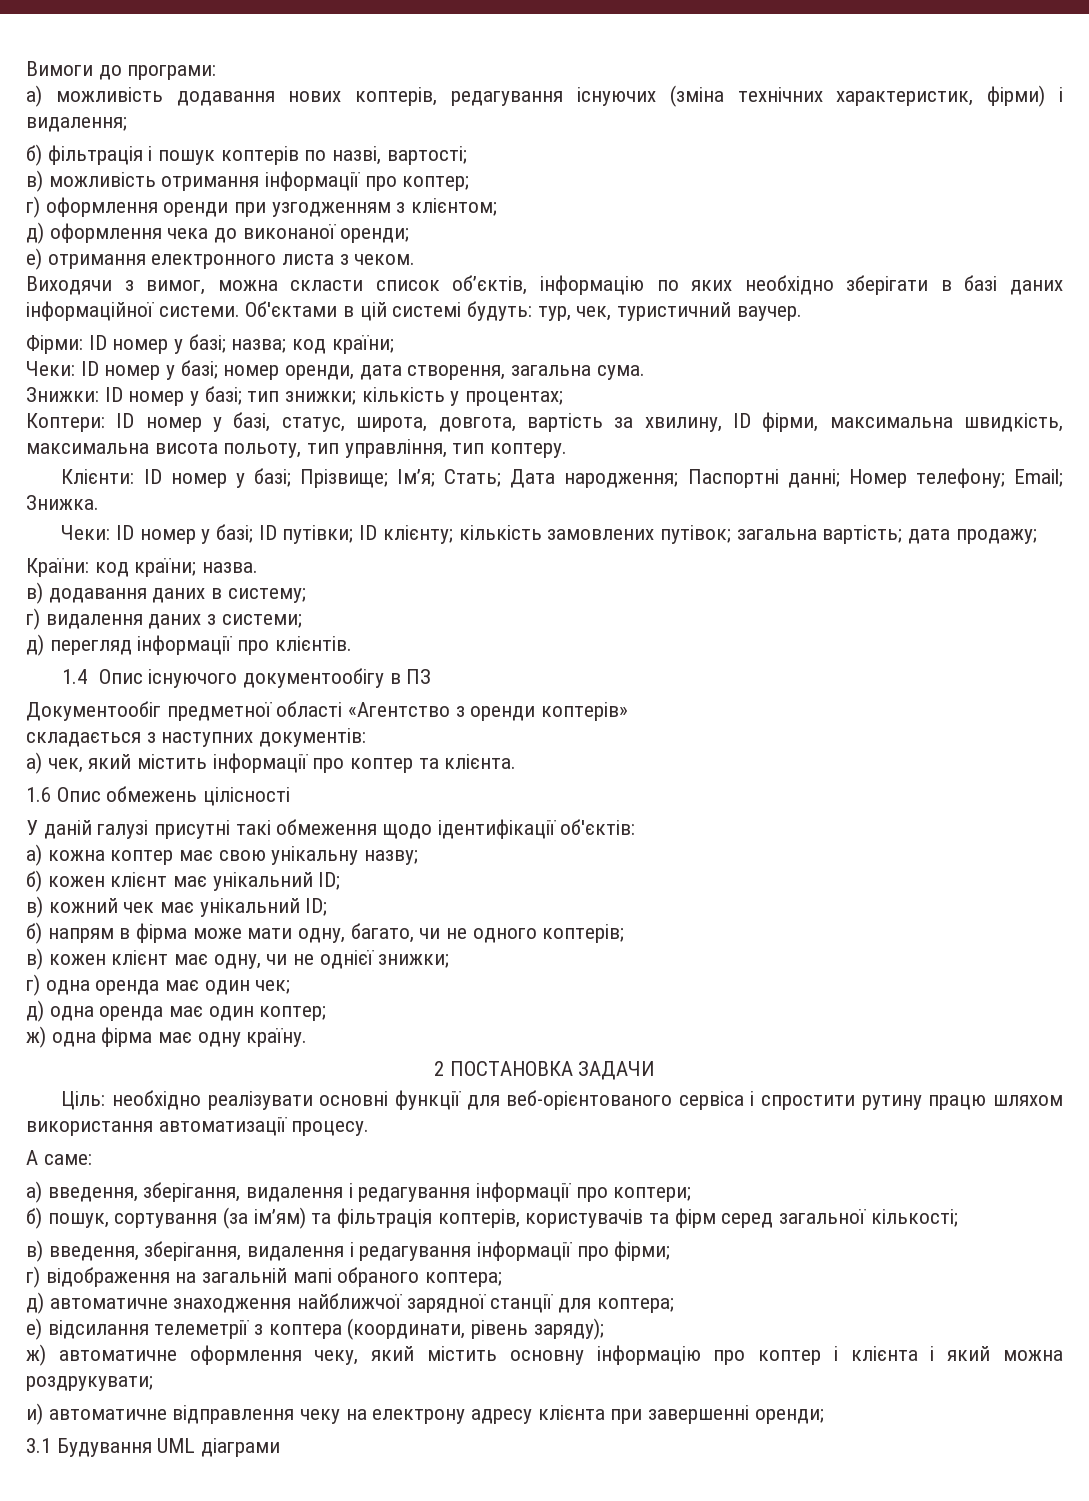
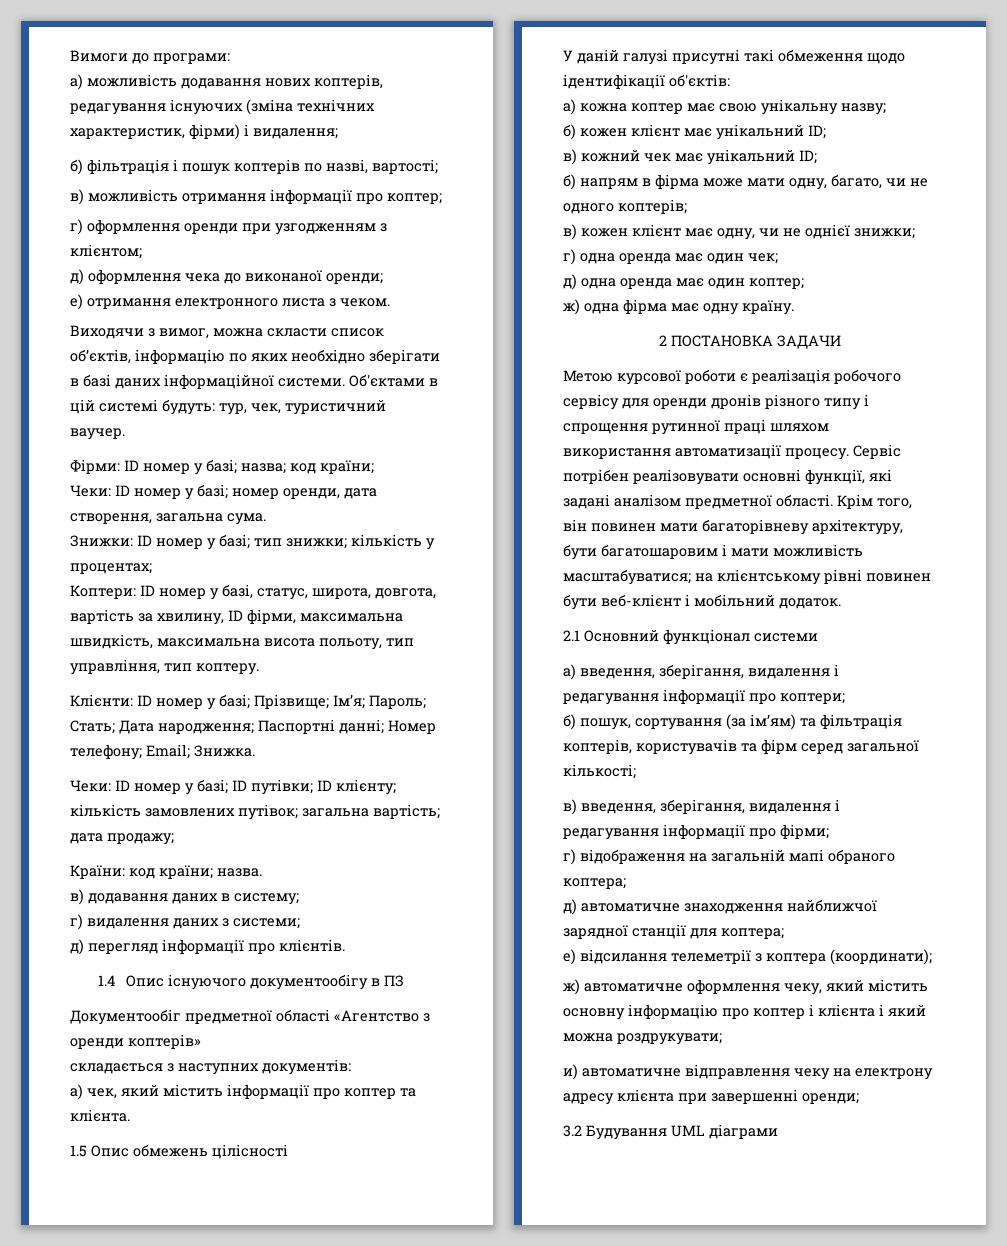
(436, 478) none -> [369,695,426,709] Пароль;
[26,787,51,802] 1.6 -> [70,1145,87,1157] 1.5
[61,1090,1063,1110] [26,1117,370,1136] [26,1150,92,1165] Ціль: необхідно реалізувати основні функції для веб-орієнтованого сервіса і спростити рутину працю шляхом використання автоматизації процесу. // А саме: -> [563,369,901,385] [563,394,869,410] [563,419,829,435] [563,444,901,460] [563,469,892,485] [563,494,912,509] [563,519,903,535] [563,544,863,560] [563,569,931,585] [563,594,841,610] [563,629,818,645] Метою курсової роботи є реалізація робочого сервісу для оренди дронів різного типу і спрощення рутинної праці шляхом використання автоматизації процесу. Сервіс потрібен реалізовувати основні функції, які задані аналізом предметної області. Крім того, він повинен мати багаторівневу архітектуру, бути багатошаровим і мати можливість масштабуватися; на клієнтському рівні повинен бути веб-клієнт і мобільний додаток. // 2.1 Основний функціонал системи
[347,1318,604,1340] (координати, рівень заряду); -> [830,949,932,965] (координати);
[26,1438,51,1453] 3.1 -> [563,1125,582,1137] 3.2

